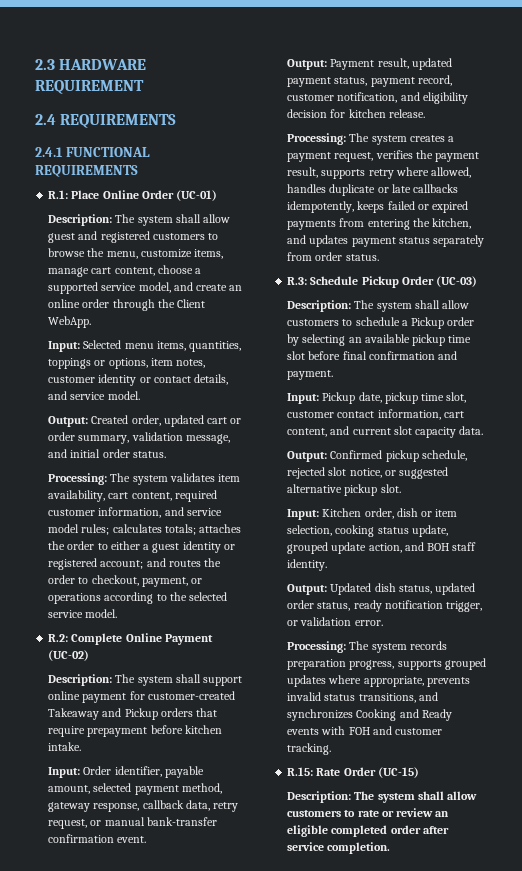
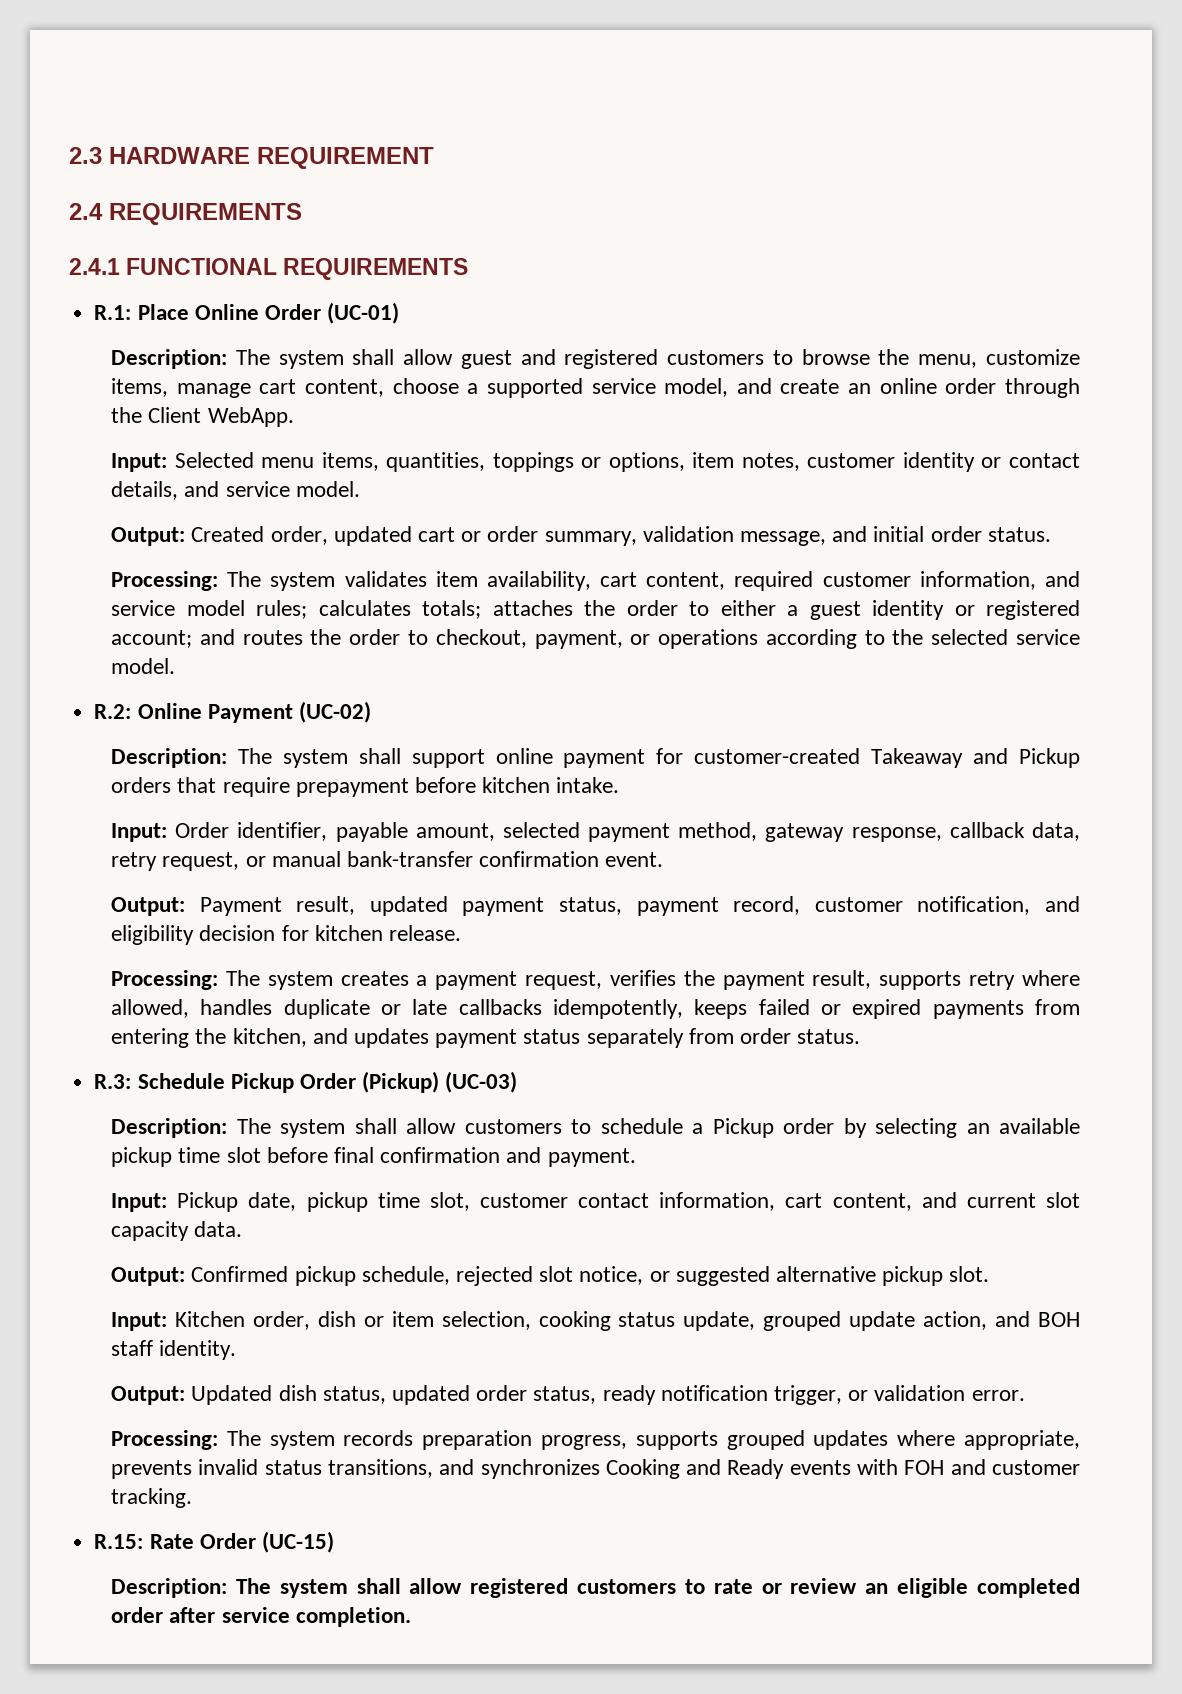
[71,633,123,645] Complete -> (132, 711) none
(434, 280) none -> [362,1071,440,1093] (Pickup)
(478, 795) none -> [470,1578,569,1598] registered

